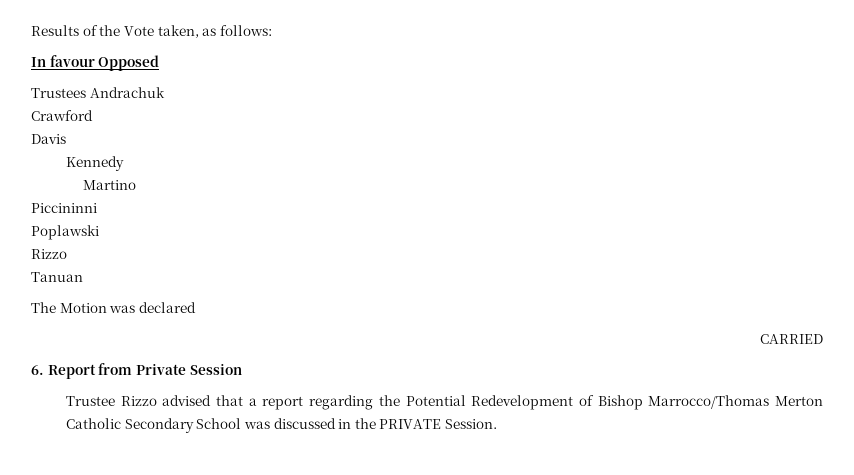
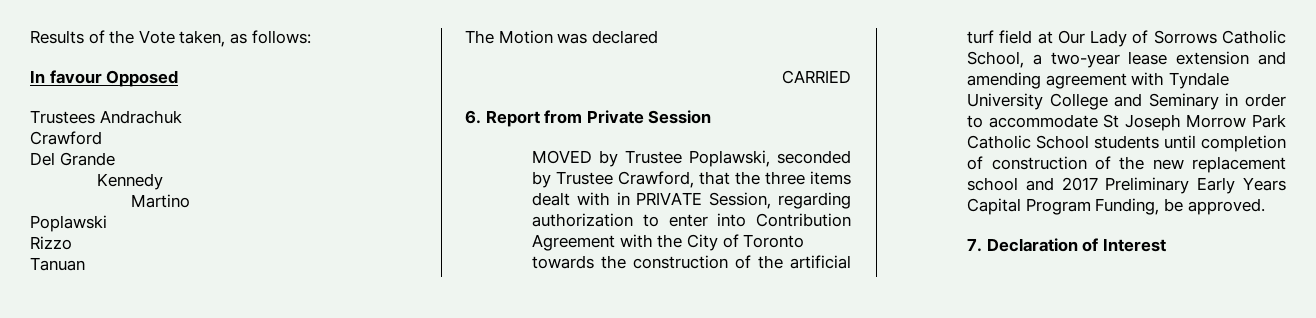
[31,134,66,144] Davis -> [30,152,115,166] Del Grande
[31,203,97,213] // Piccininni -> (190, 201) none
[65,395,824,410] [65,418,498,433] Trustee Rizzo advised that a report regarding the Potential Redevelopment of Bishop Marrocco/Thomas Merton Catholic Secondary School was discussed in the PRIVATE Session. -> [532,150,851,167] [532,171,851,188] [532,192,851,209] [532,213,851,227] [532,234,805,251] [532,255,851,269] [967,30,1286,47] [967,51,1286,68] [967,72,1229,89] [967,93,1286,110] [967,114,1286,131] [967,135,1286,152] [967,156,1286,173] [967,177,1286,194] [967,198,1265,215] [967,238,1166,252] MOVED by Trustee Poplawski, seconded by Trustee Crawford, that the three items dealt with in PRIVATE Session, regarding authorization to enter into Contribution Agreement with the City of Toronto towards the construction of the artificial turf field at Our Lady of Sorrows Catholic School, a two-year lease extension and amending agreement with Tyndale University College and Seminary in order to accommodate St Joseph Morrow Park Catholic School students until completion of construction of the new replacement school and 2017 Preliminary Early Years Capital Program Funding, be approved. // 7. Declaration of Interest

